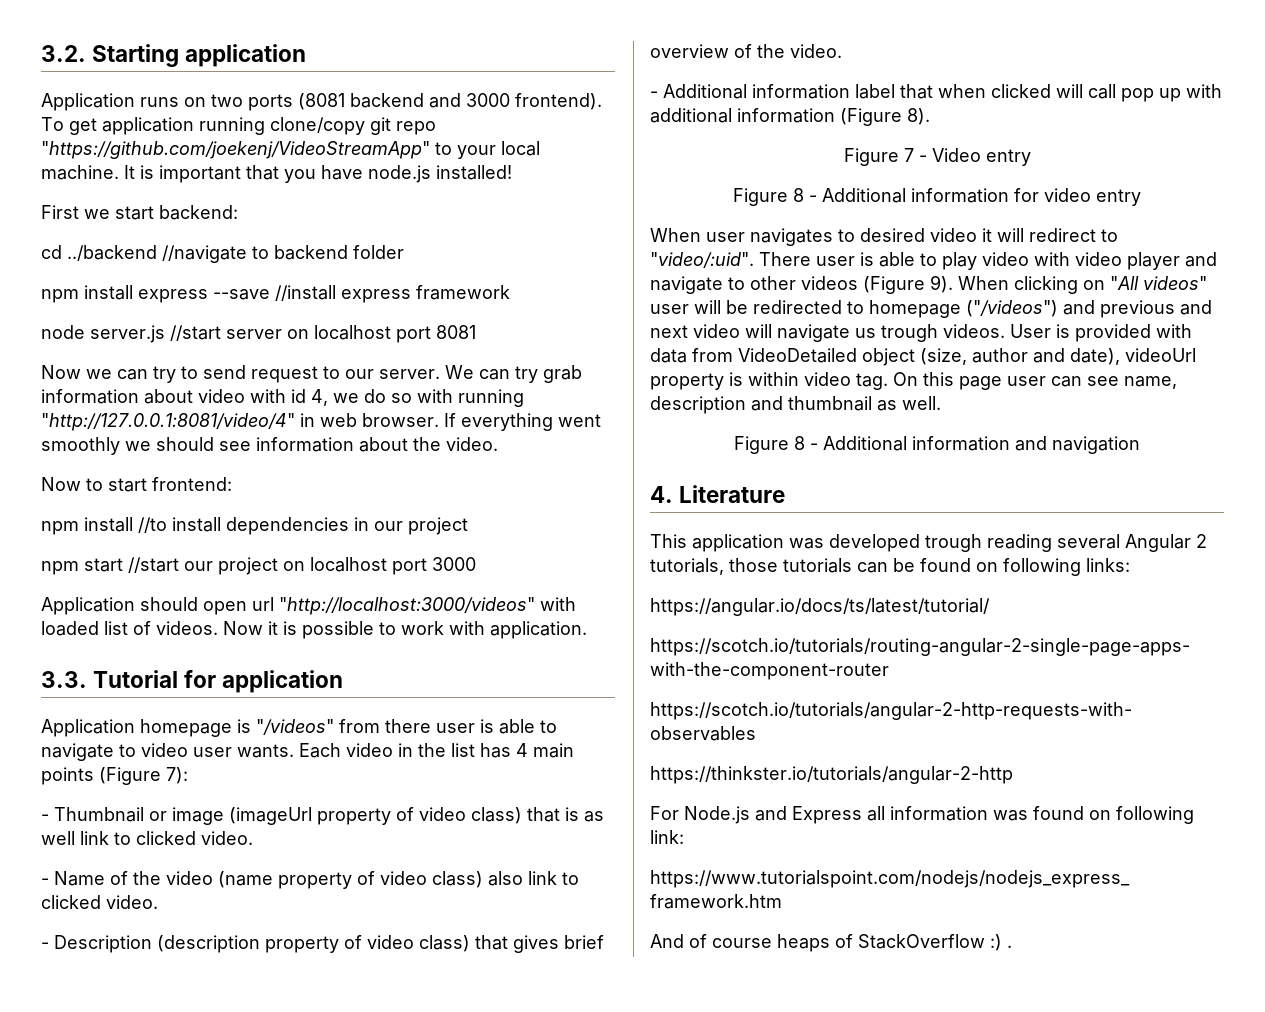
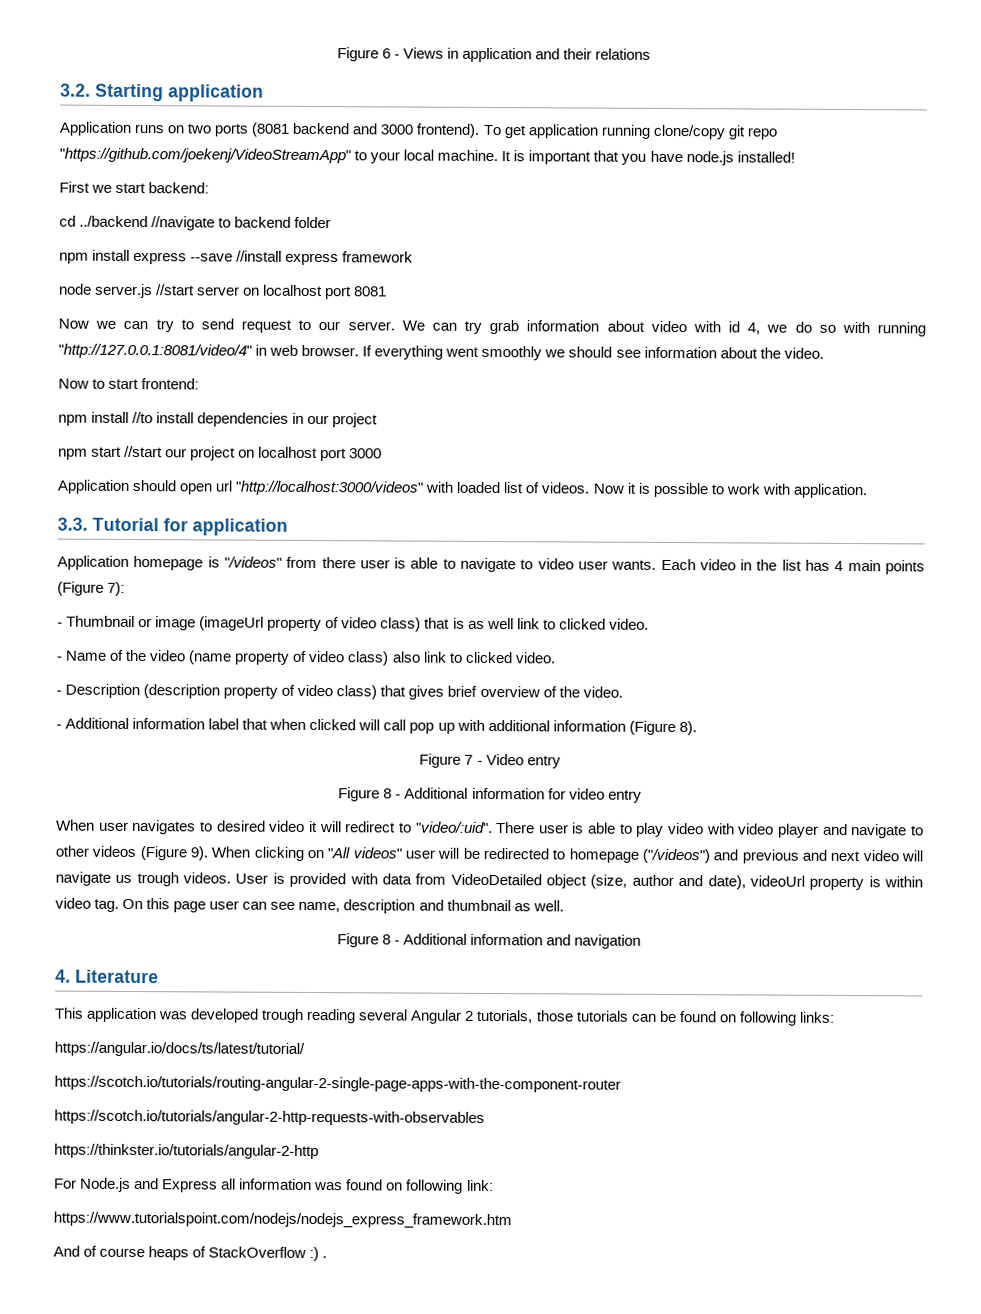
(41, 53) none -> [336,47,652,63] Figure 6 - Views in application and their relations //

